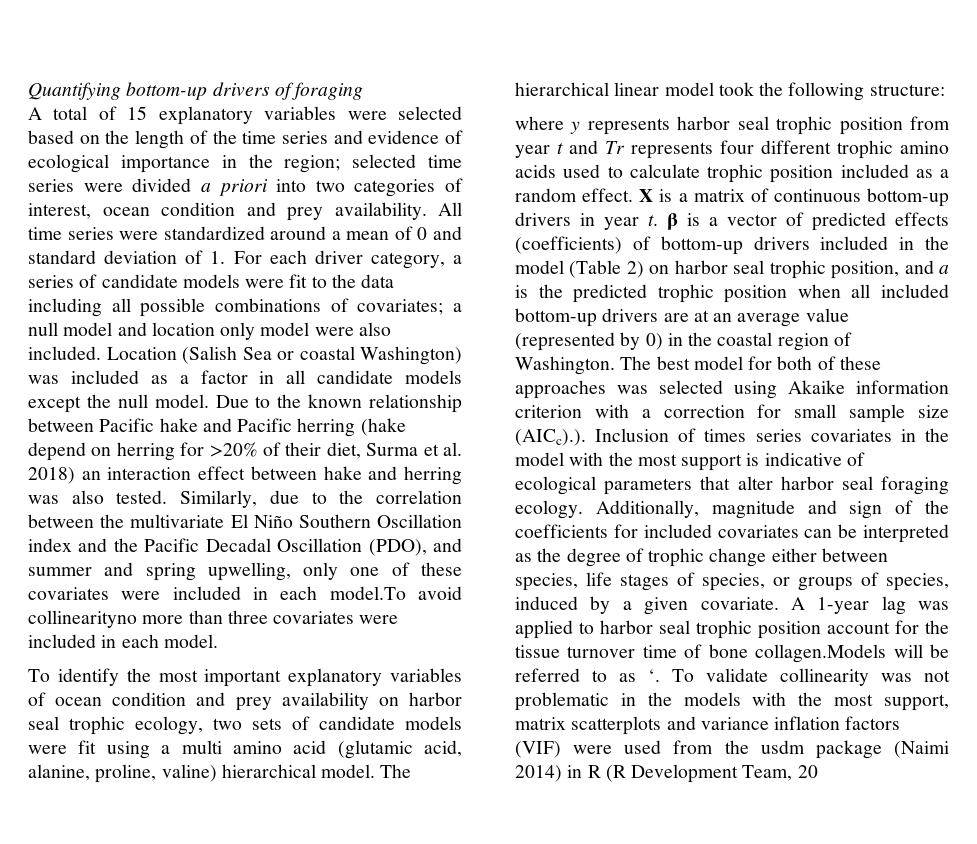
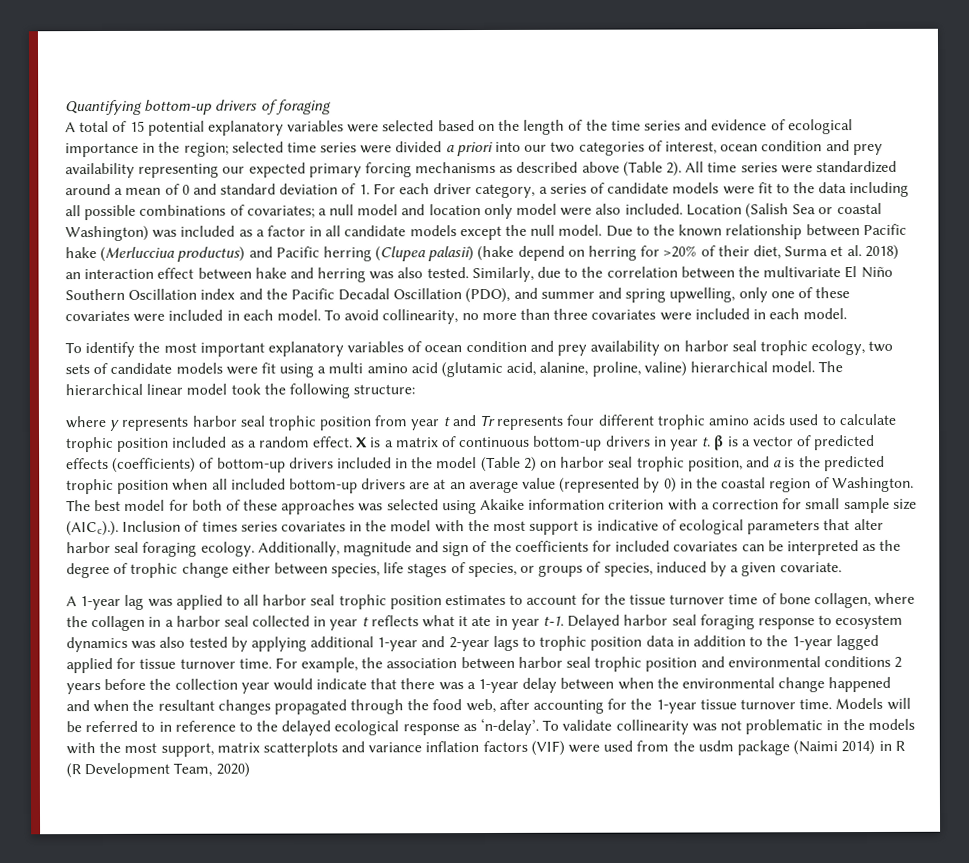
(148, 113) none -> [147,120,205,136] potential
(307, 185) none -> [524,144,548,152] our
[334,202,427,220] availability. -> [65,161,683,179] availability representing our expected primary forcing mechanisms as described above (Table 2).
(198, 425) none -> [100,246,246,263] (Merlucciua productus)
(356, 427) none -> [375,246,475,262] (Clupea palasii)
[329,586,462,600] [28,610,137,628] model.To avoid collinearityno -> [276,309,479,325] model. To avoid collinearity, no
(779, 603) none -> (842, 567) //
[600,620,821,639] harbor seal trophic position -> [243,594,524,610] all harbor seal trophic position estimates to
[755,644,949,663] [515,668,660,682] collagen.Models will be referred to as ‘. -> [813,592,916,609] [66,614,904,632] [66,634,879,653] [66,655,903,674] [66,676,892,695] [66,697,911,715] [66,717,540,736] collagen, where the collagen in a harbor seal collected in year t reflects what it ate in year t-1. Delayed harbor seal foraging response to ecosystem dynamics was also tested by applying additional 1-year and 2-year lags to trophic position data in addition to the 1-year lagged applied for tissue turnover time. For example, the association between harbor seal trophic position and environmental conditions 2 years before the collection year would indicate that there was a 1-year delay between when the environmental change happened and when the resultant changes propagated through the food web, after accounting for the 1-year tissue turnover time. Models will be referred to in reference to the delayed ecological response as ‘n-delay’.
[797,765,818,778] 20 -> [215,762,250,778] 2020)

